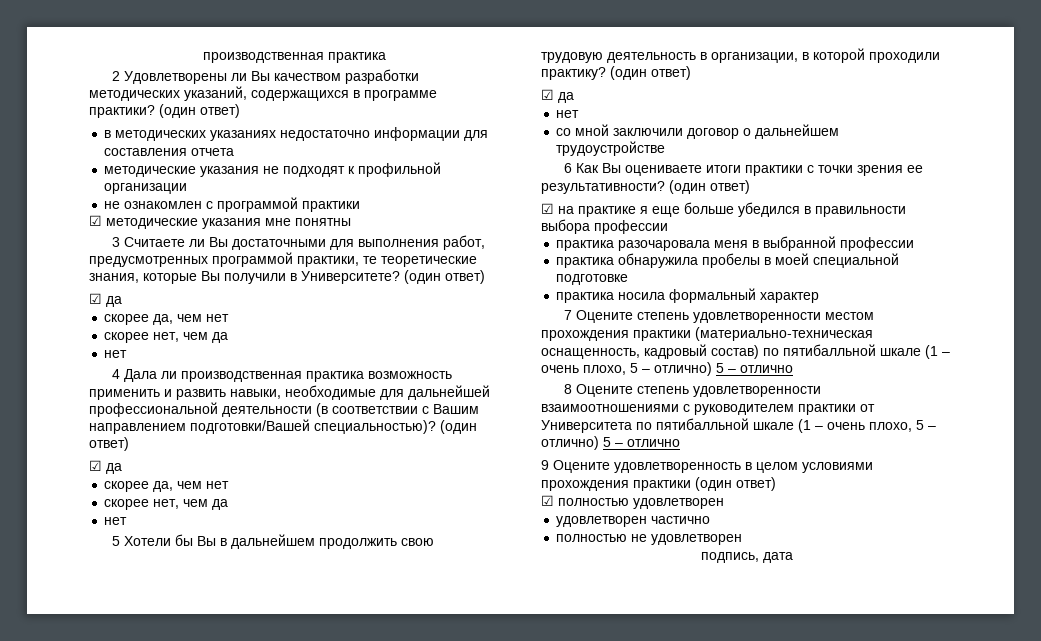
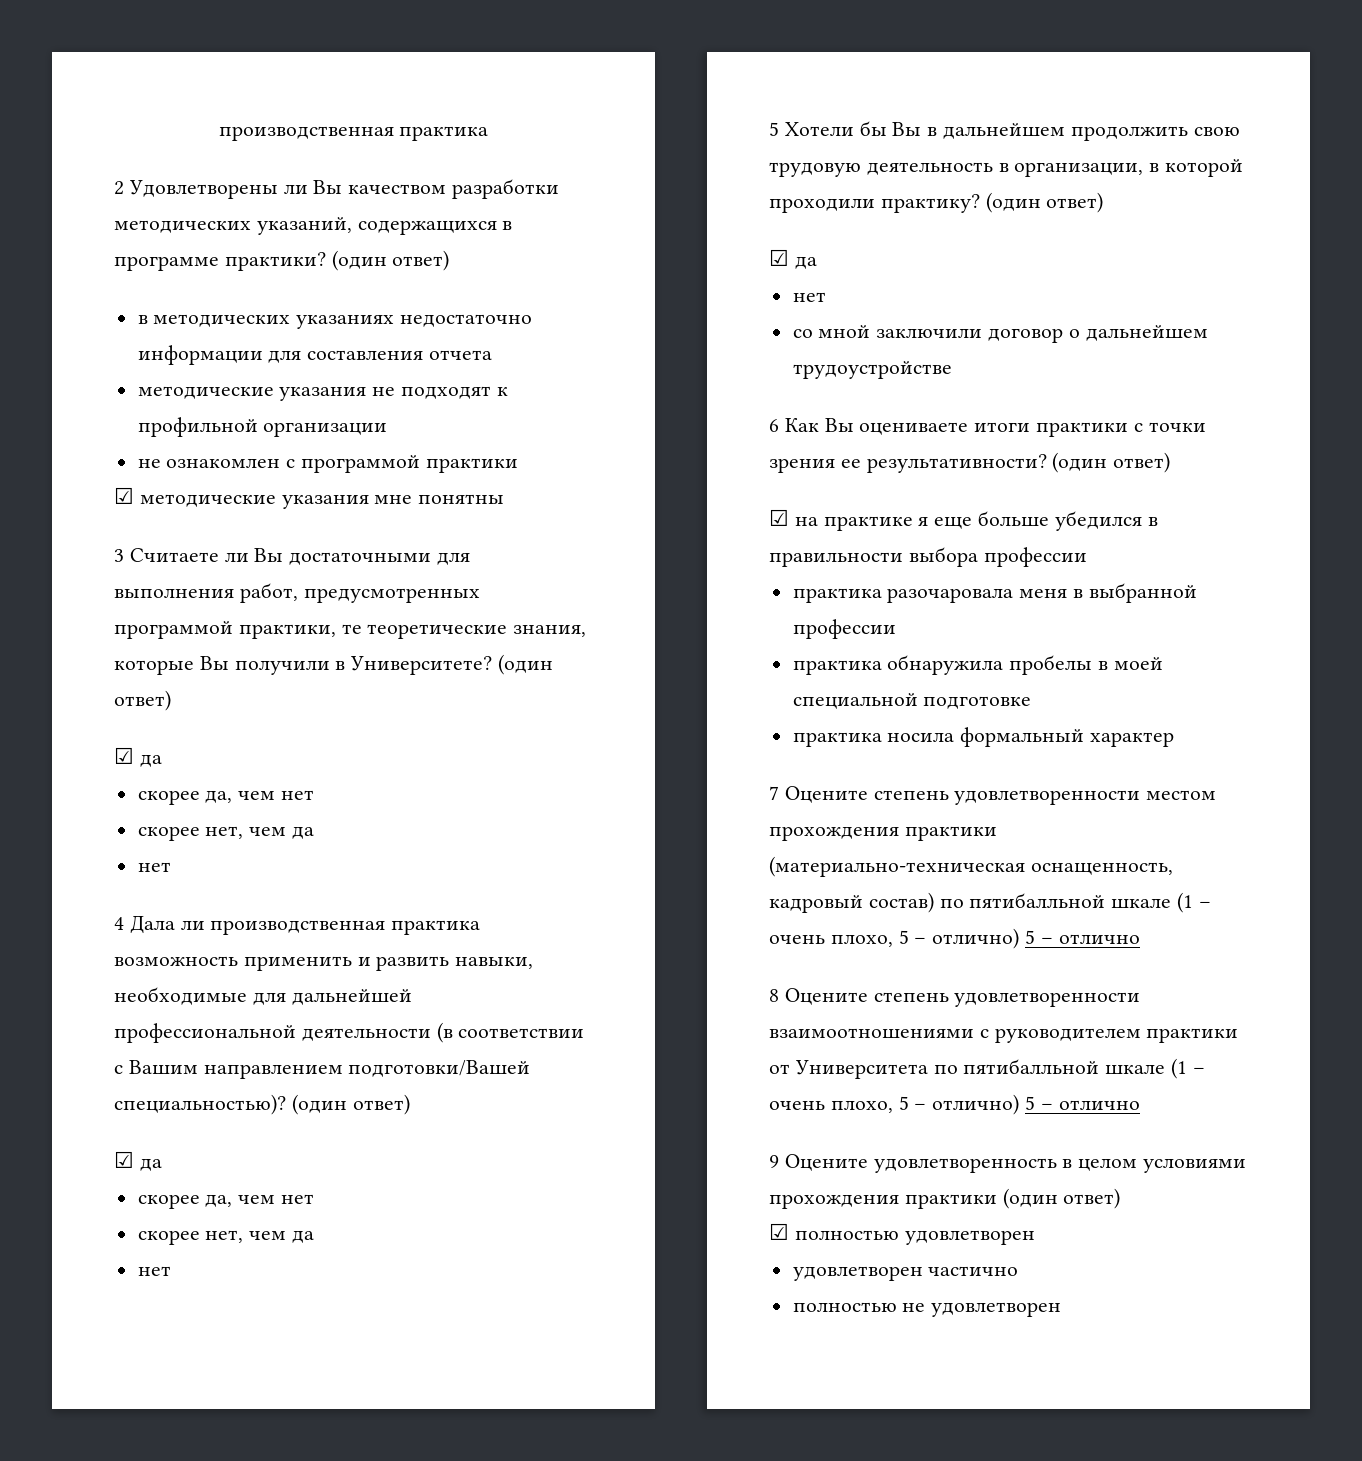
[700,552,793,563] // подпись, дата -> (1062, 1309) none

